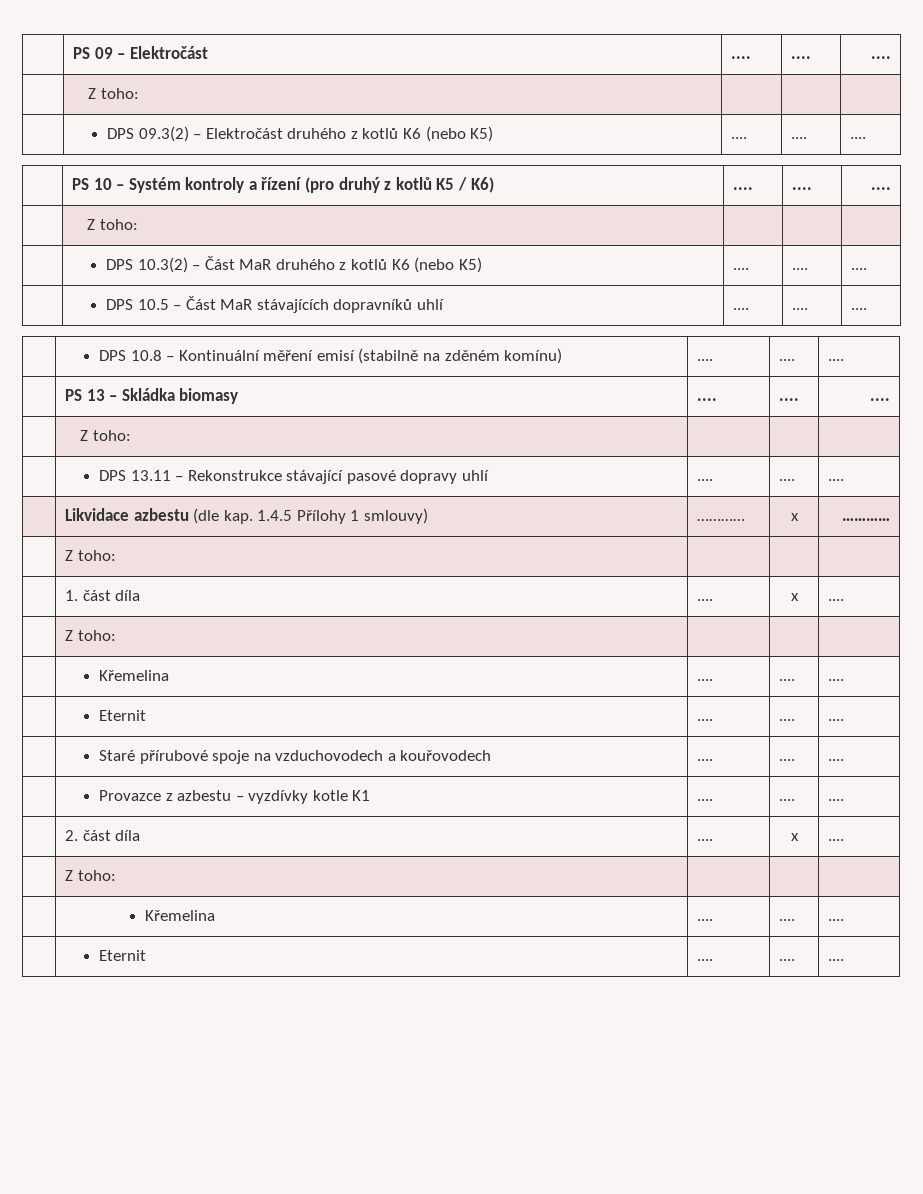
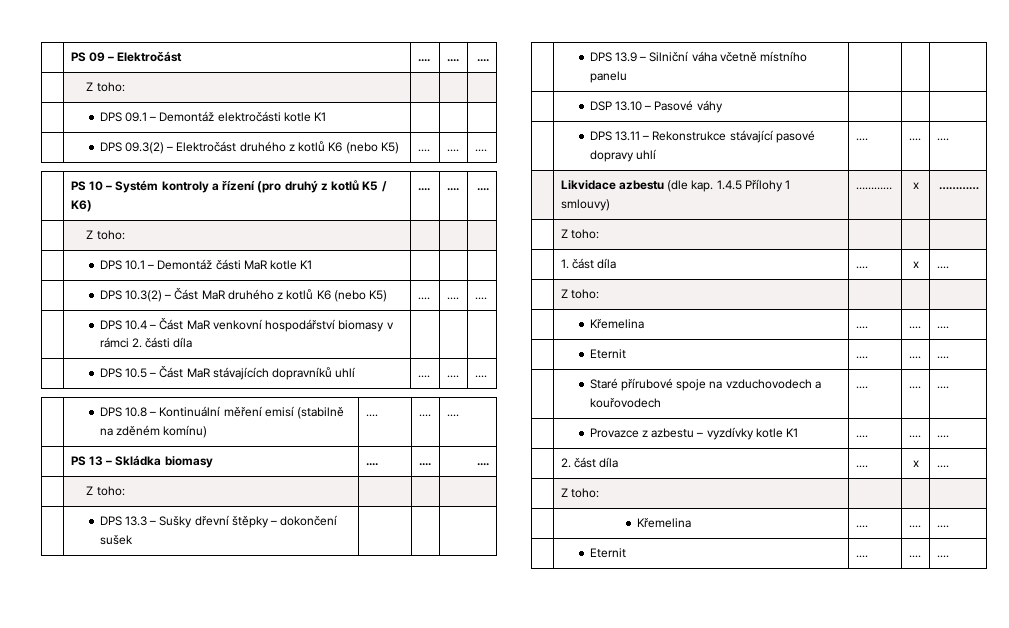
(139, 93) none -> [99,111,327,122] // | DPS 09.1 – Demontáž elektročásti kotle K1 | | |
(138, 224) none -> [99,259,313,270] // | DPS 10.1 – Demontáž části MaR kotle K1 | | |
(867, 269) none -> [99,317,394,332] [99,337,193,348] // | DPS 10.4 – Část MaR venkovní hospodářství biomasy v rámci 2. části díla | | |
(131, 435) none -> [99,515,339,528] [99,535,133,545] [589,51,808,62] [589,71,627,83] [589,100,723,113] // | DPS 13.3 – Sušky dřevní štěpky – dokončení sušek | | | // | DPS 13.9 – Silniční váha včetně místního panelu | | | // | DSP 13.10 – Pasové váhy | | |

